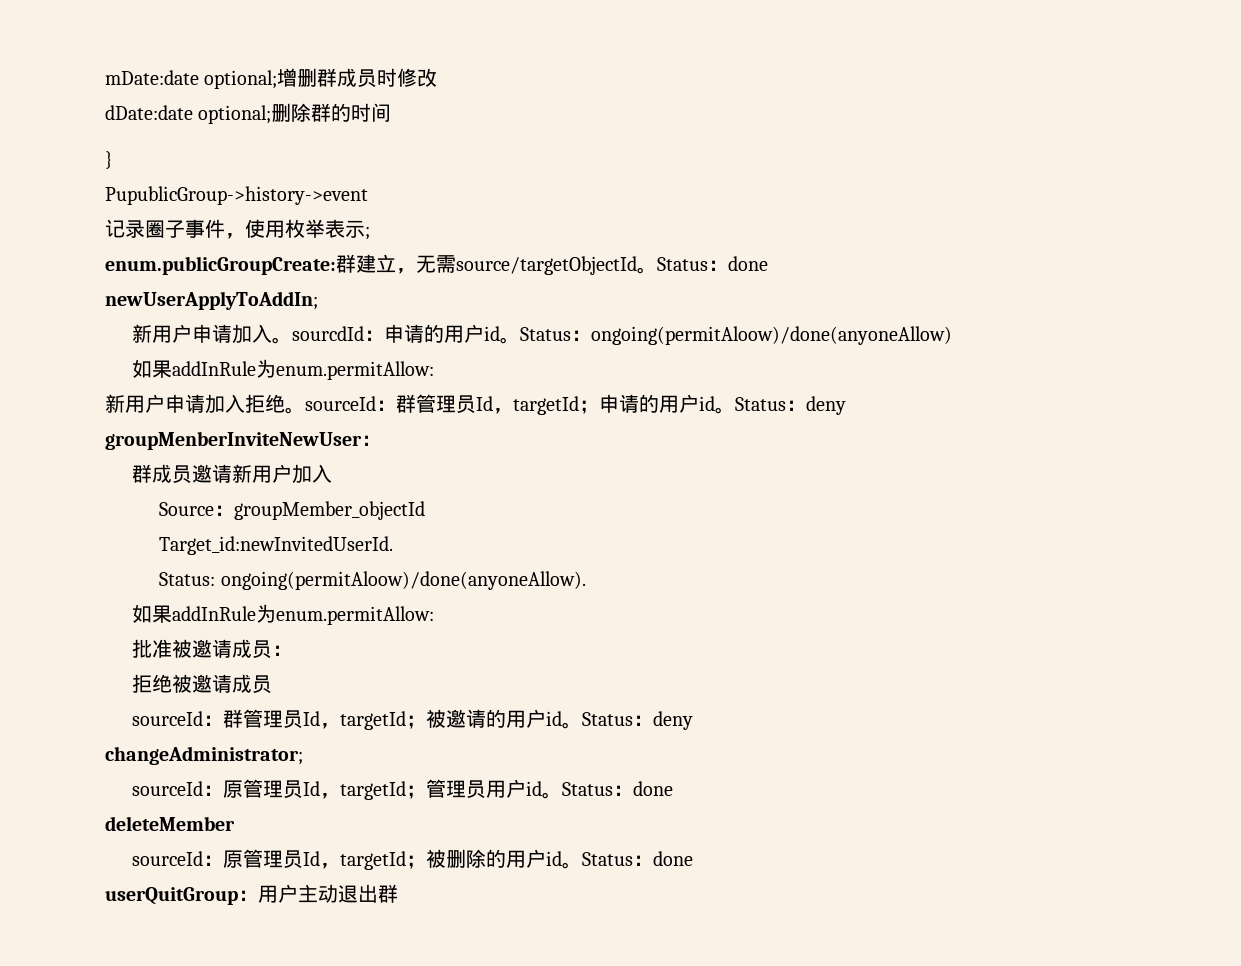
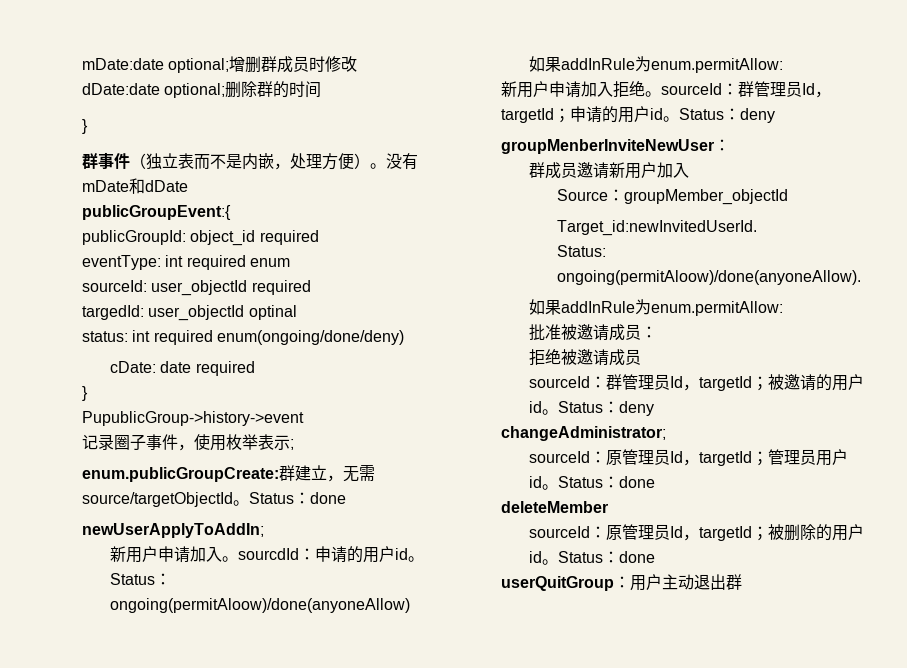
(113, 160) none -> [82,152,418,170] [82,178,188,194] [82,205,231,220] [82,230,319,246] [82,255,290,270] [82,280,311,296] [82,305,297,321] [82,330,404,345] [109,361,255,376] [82,386,88,401] // 群事件（独立表而不是内嵌，处理方便）。没有mDate和dDate // publicGroupEvent:{ // publicGroupId: object_id required // eventType: int required enum // sourceId: user_objectId required // targedId: user_objectId optinal // status: int required enum(ongoing/done/deny) // cDate: date required // }

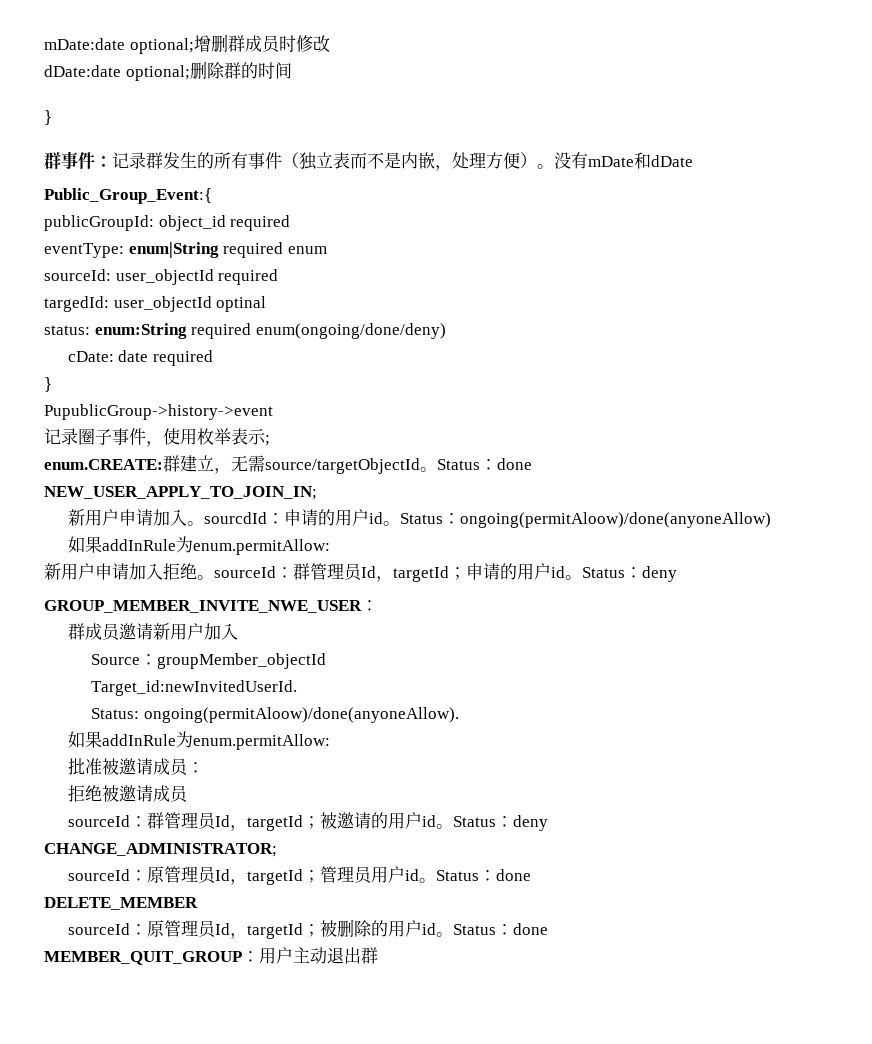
(130, 161) none -> [95,152,282,169] ：记录群发生的所有事件
[82,205,231,220] publicGroupEvent:{ -> [44,188,212,204] Public_Group_Event:{
[165,255,184,267] int -> [128,242,219,258] enum|String
[132,330,151,342] int -> [94,323,187,339] enum:String
[82,467,279,482] enum.publicGroupCreate: -> [44,459,163,470] enum.CREATE:
[82,523,264,538] newUserApplyToAddIn; -> [44,486,317,500] NEW_USER_APPLY_TO_JOIN_IN;
[501,139,714,154] groupMenberInviteNewUser -> [44,600,362,613] GROUP_MEMBER_INVITE_NWE_USER
[501,426,666,441] changeAdministrator; -> [44,843,277,857] CHANGE_ADMINISTRATOR;
[501,501,608,513] deleteMember -> [44,897,198,910] DELETE_MEMBER
[501,576,614,591] userQuitGroup -> [44,951,242,965] MEMBER_QUIT_GROUP

